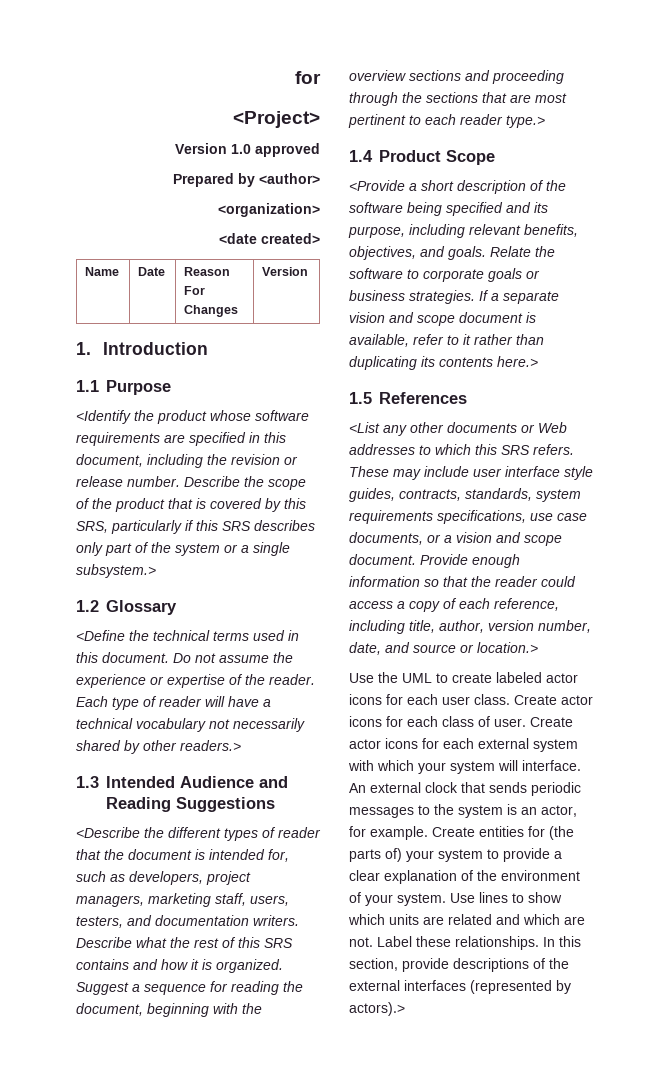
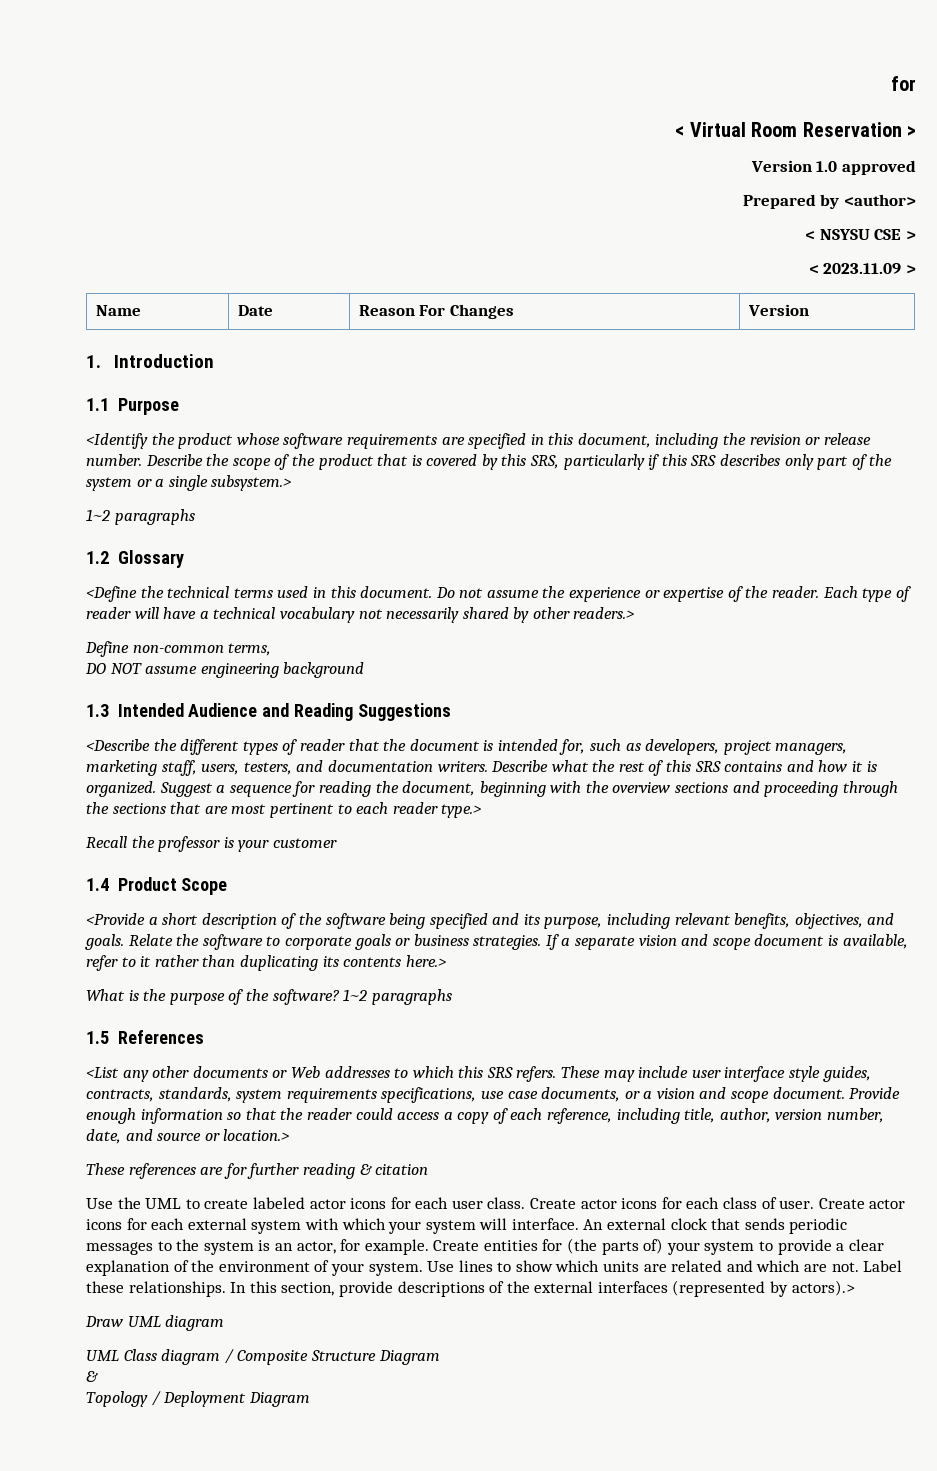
[233,111,320,128] <Project> -> [675,122,916,137] < Virtual Room Reservation >
[218,203,320,217] [219,233,320,244] <organization> // <date created> -> [805,229,917,240] [808,263,916,274] < NSYSU CSE > // < 2023.11.09 >
(156, 571) none -> [86,509,195,525] // 1~2 paragraphs
(241, 745) none -> [85,641,272,657] [85,662,365,678] // Define non-common terms, // DO NOT assume engineering background
(545, 121) none -> [86,836,337,852] // Recall the professor is your customer
(538, 361) none -> [86,989,452,1005] // What is the purpose of the software? 1~2 paragraphs
(538, 647) none -> [86,1163,429,1179] // These references are for further reading & citation
(405, 1009) none -> [85,1315,225,1331] [86,1349,440,1365] [86,1371,98,1382] [86,1391,310,1407] // Draw UML diagram // UML Class diagram / Composite Structure Diagram // & // Topology / Deployment Diagram

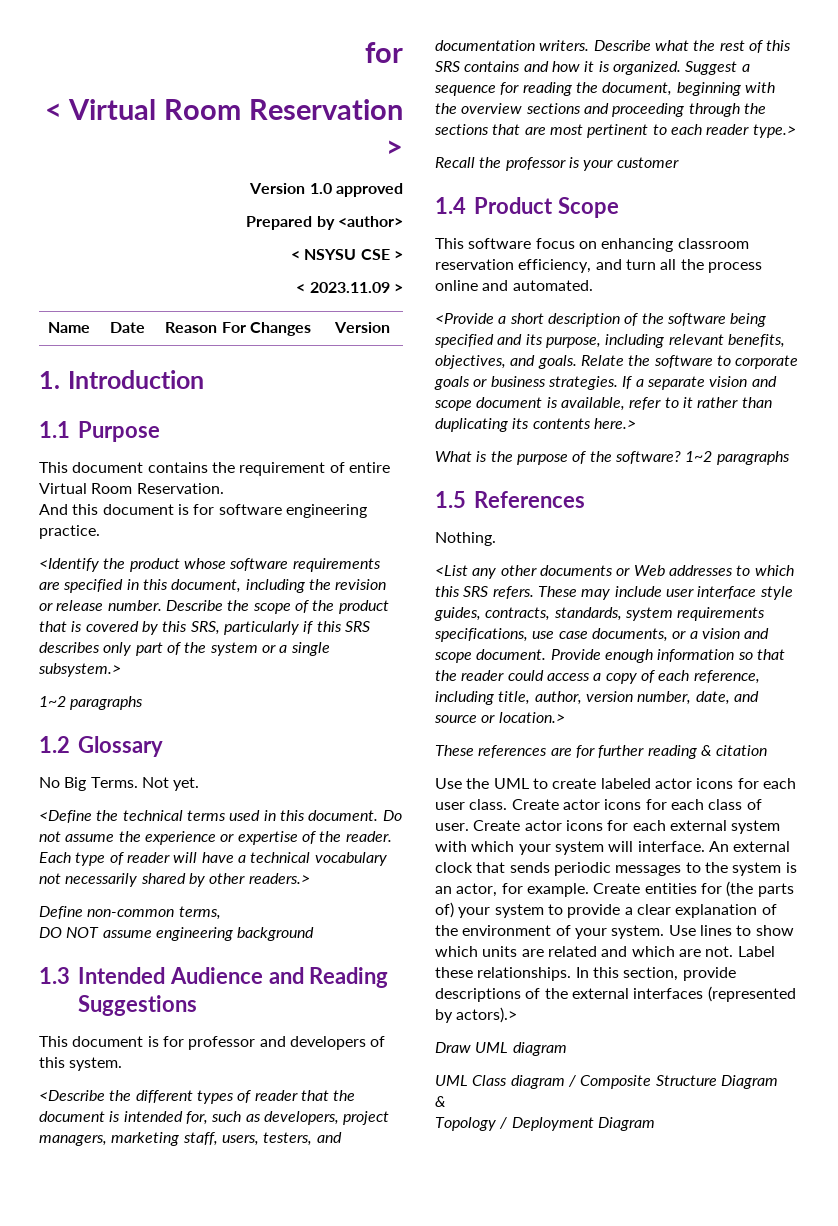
(179, 406) none -> [39,462,390,476] [39,483,224,494] [39,504,367,518] [39,525,100,539] // This document contains the requirement of entire Virtual Room Reservation. // And this document is for software engineering practice.
(184, 559) none -> [39,777,200,791] // No Big Terms. Not yet.
(451, 712) none -> [39,1036,386,1050] [39,1057,123,1071] // This document is for professor and developers of this system.
(228, 886) none -> [435,238,749,252] [435,259,762,273] [435,280,593,291] // This software focus on enhancing classroom reservation efficiency, and turn all the process online and automated.
(204, 1037) none -> [435,532,496,546] // Nothing.

